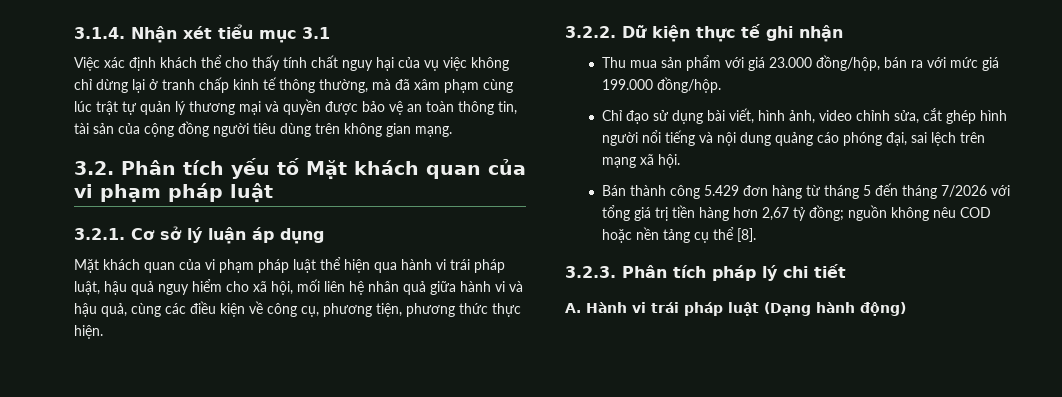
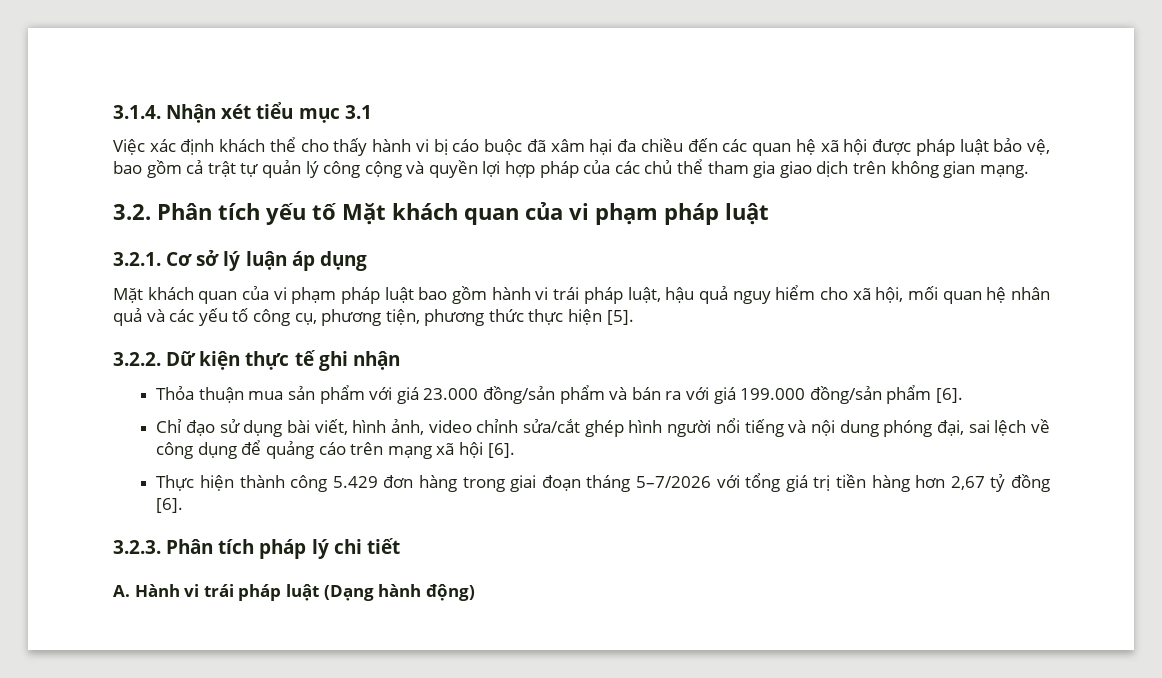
[283,55,509,71] [74,77,513,93] [74,99,517,115] [74,121,311,137] tính chất nguy hại của vụ việc không chỉ dừng lại ở tranh chấp kinh tế thông thường, mà đã xâm phạm cùng lúc trật tự quản lý thương mại và quyền được bảo vệ an toàn thông tin, tài sản của cộng đồng người tiêu dùng -> [372,138,1051,156] [113,159,849,178] hành vi bị cáo buộc đã xâm hại đa chiều đến các quan hệ xã hội được pháp luật bảo vệ, bao gồm cả trật tự quản lý công cộng và quyền lợi hợp pháp của các chủ thể tham gia giao dịch
[320,257,397,273] thể hiện qua -> [418,286,488,304] bao gồm
[324,281,345,292] liên -> [942,291,982,304] quan
[430,281,523,295] [74,301,263,317] giữa hành vi và hậu quả, cùng các điều kiện về -> [146,308,249,326] và các yếu tố
[74,325,103,339] hiện. -> [568,309,634,325] hiện [5].
[602,57,627,68] Thu -> [156,386,244,403] Thỏa thuận
[816,55,881,71] đồng/hộp, -> [483,385,628,404] đồng/sản phẩm và
[950,57,979,68] mức -> (709, 393) none
[657,77,722,93] đồng/hộp. -> [809,385,963,404] đồng/sản phẩm [6].
[894,108,943,124] sửa, cắt -> [523,419,581,433] sửa/cắt
[775,132,840,146] quảng cáo -> (879, 428) none
[960,132,986,143] [602,154,681,168] [602,185,627,196] trên mạng xã hội. // Bán -> [1030,419,1050,433] [156,440,515,459] [156,475,234,491] về công dụng để quảng cáo trên mạng xã hội [6]. // Thực hiện
[806,183,988,199] từ tháng 5 đến tháng 7/2026 -> [462,475,711,492] trong giai đoạn tháng 5–7/2026
[809,205,992,221] [602,227,757,243] đồng; nguồn không nêu COD hoặc nền tảng cụ thể [8]. -> [1010,474,1050,492] [156,498,184,513] đồng [6].

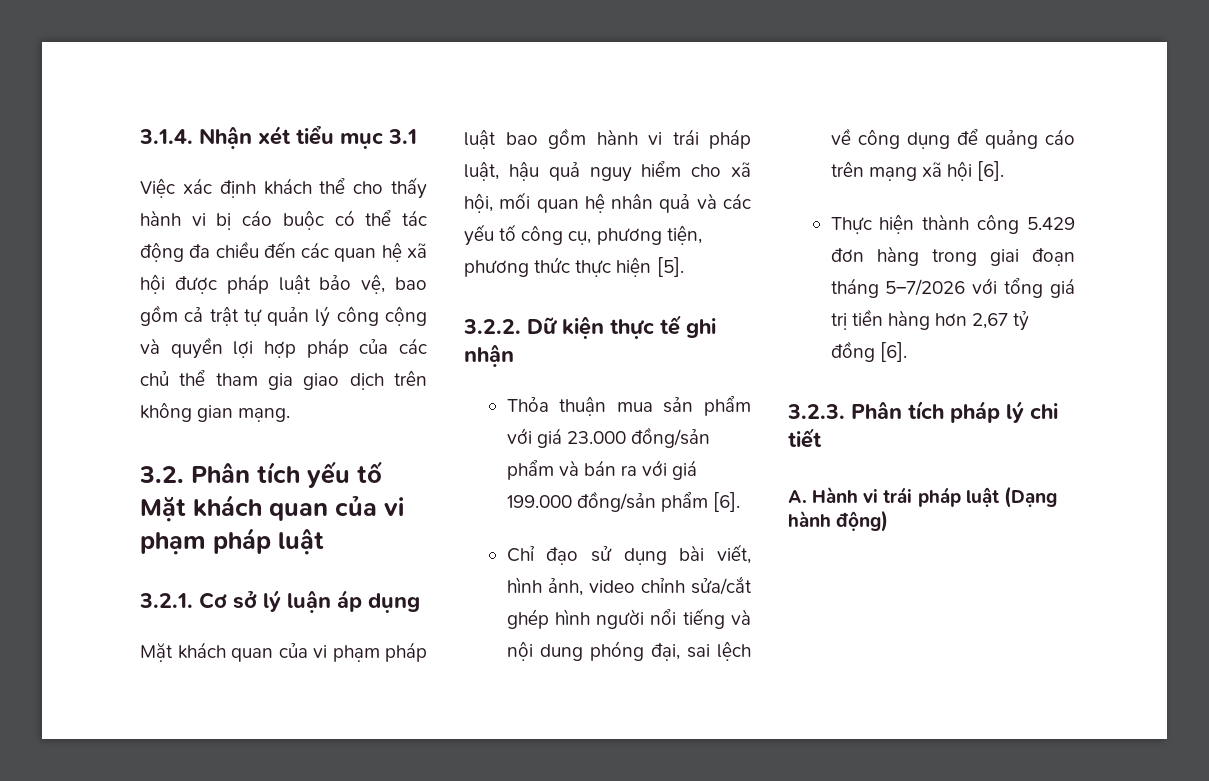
[526,139,613,155] đã xâm hại -> [334,210,427,226] [140,242,184,262] có thể tác động

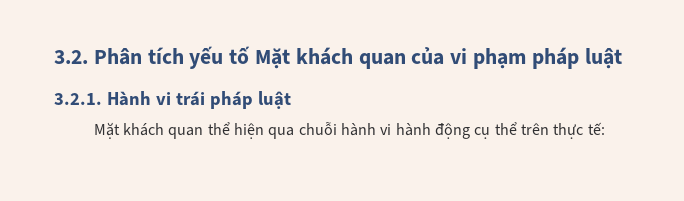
[139,126,417,149] [140,177,427,199] [140,210,427,230] [140,241,427,262] [140,274,427,294] [140,305,427,327] [140,337,427,359] [140,370,427,390] [140,402,291,422] 3.1.4. Nhận xét tiểu mục 3.1 // Việc xác định khách thể cho thấy hành vi bị cáo buộc có thể tác động đa chiều đến các quan hệ xã hội được pháp luật bảo vệ, bao gồm cả trật tự quản lý công cộng và quyền lợi hợp pháp của các chủ thể tham gia giao dịch trên không gian mạng. // -> (54, 57) none
[199,590,420,613] [140,642,427,662] [464,128,751,149] [464,161,751,182] [464,192,751,213] [464,224,702,246] [464,257,684,277] [463,315,716,339] [464,344,514,367] [506,396,751,416] [506,427,710,448] [506,460,698,480] [506,491,740,512] [506,544,751,565] [506,576,752,596] [506,608,751,629] [506,641,751,661] [830,128,1075,149] [830,161,1005,181] [830,214,1075,234] [830,246,1075,266] [830,278,1075,298] [830,309,1030,331] [830,341,907,362] [787,401,1058,423] [788,428,822,448] [788,490,807,503] Cơ sở lý luận áp dụng // Mặt khách quan của vi phạm pháp luật bao gồm hành vi trái pháp luật, hậu quả nguy hiểm cho xã hội, mối quan hệ nhân quả và các yếu tố công cụ, phương tiện, phương thức thực hiện [5]. // 3.2.2. Dữ kiện thực tế ghi nhận // Thỏa thuận mua sản phẩm với giá 23.000 đồng/sản phẩm và bán ra với giá 199.000 đồng/sản phẩm [6]. // Chỉ đạo sử dụng bài viết, hình ảnh, video chỉnh sửa/cắt ghép hình người nổi tiếng và nội dung phóng đại, sai lệch về công dụng để quảng cáo trên mạng xã hội [6]. // Thực hiện thành công 5.429 đơn hàng trong giai đoạn tháng 5–7/2026 với tổng giá trị tiền hàng hơn 2,67 tỷ đồng [6]. // 3.2.3. Phân tích pháp lý chi tiết // A. -> (102, 99) none
[1003,486,1057,508] [788,510,889,532] (Dạng hành động) -> [93,122,605,139] // Mặt khách quan thể hiện qua chuỗi hành vi hành động cụ thể trên thực tế:

